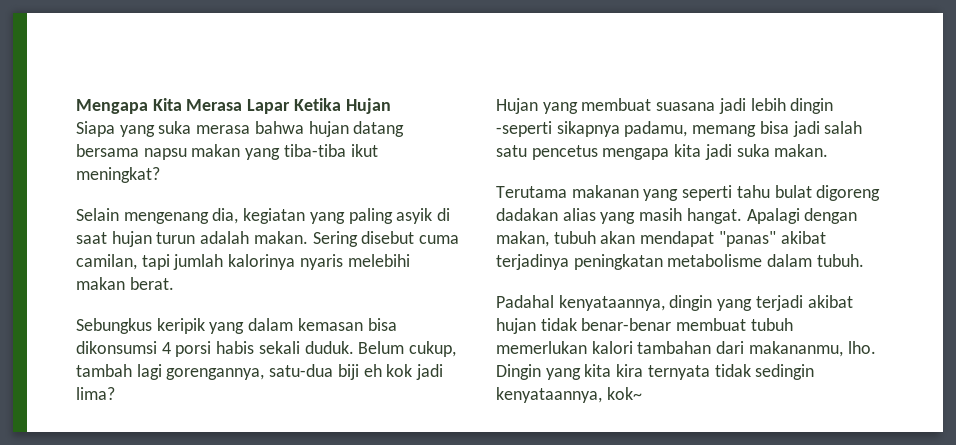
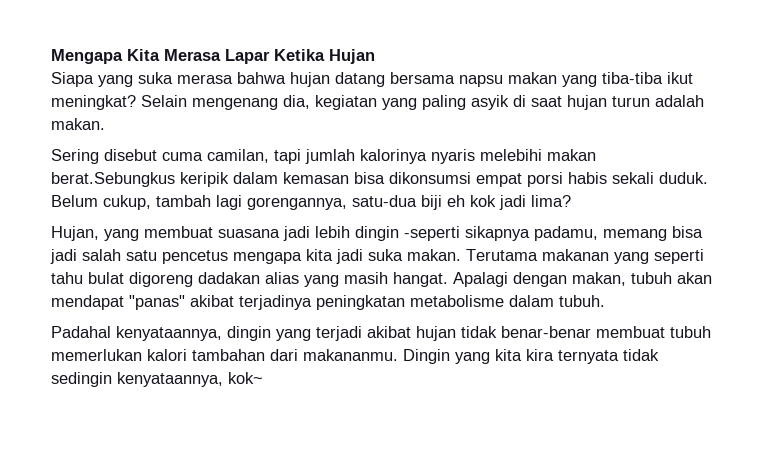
(160, 175) // -> (136, 102) none
(308, 237) none -> (105, 124) //
[129,277,174,290] [76,318,245,334] berat. // Sebungkus keripik yang -> [51,172,229,187] berat.Sebungkus keripik
[161,342,171,354] 4 -> [476,173,522,187] empat
[496,98,538,114] Hujan -> [51,226,99,241] Hujan,
(829, 150) // -> (461, 255) none
[748,341,876,357] makananmu, lho. -> [303,349,398,361] makananmu.

